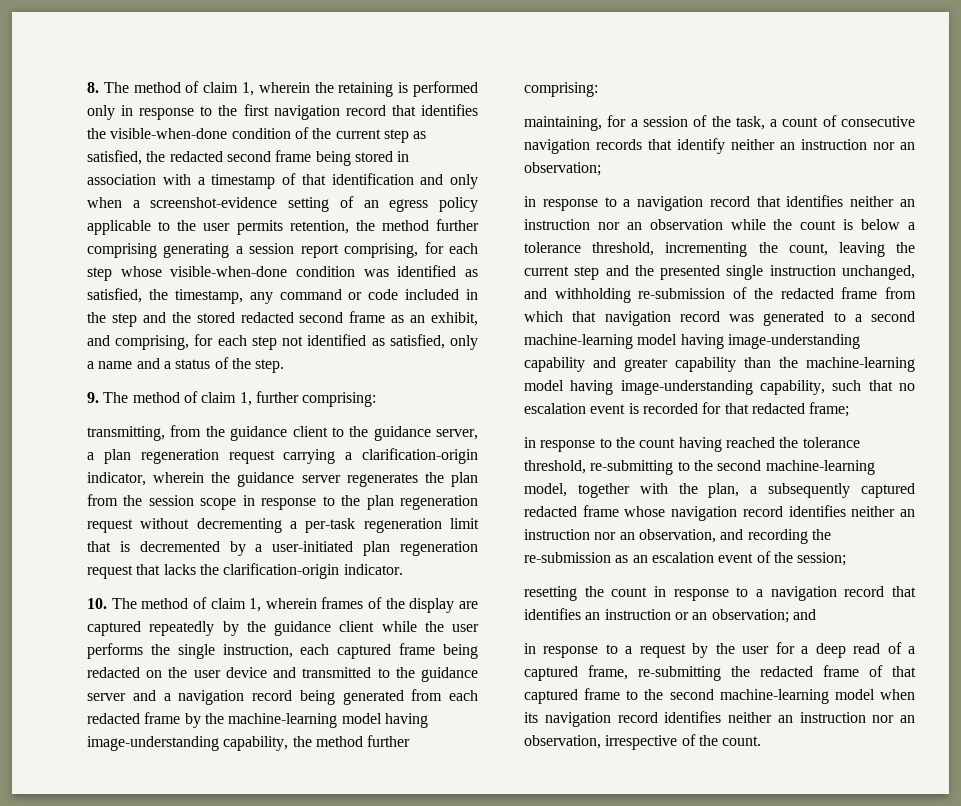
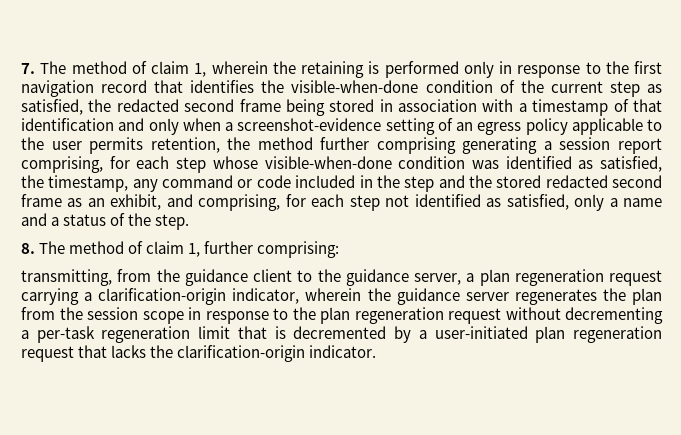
[87,82,99,93] 8. -> [21,63,35,74] 7.
[87,392,99,403] 9. -> [21,243,35,254] 8.
[87,597,478,613] [87,621,479,636] [87,643,478,659] [87,667,479,682] [87,689,478,705] [87,712,428,728] [87,735,411,751] [524,82,598,97] [524,115,915,131] [524,138,915,154] [524,162,601,176] [524,195,915,211] [524,219,916,230] [524,242,916,257] [524,265,915,280] [524,287,916,303] [524,311,915,326] [524,334,860,349] [524,357,915,372] [524,380,915,395] [524,402,850,417] [524,437,860,452] [524,460,875,475] [524,483,915,498] [524,505,915,521] [524,529,831,544] [524,551,847,566] [524,586,916,601] [524,608,816,623] [524,642,915,658] [524,665,916,681] [524,688,915,704] [524,711,915,727] [524,734,762,750] // 10. The method of claim 1, wherein frames of the display are captured repeatedly by the guidance client while the user performs the single instruction, each captured frame being redacted on the user device and transmitted to the guidance server and a navigation record being generated from each redacted frame by the machine-learning model having image-understanding capability, the method further comprising: // maintaining, for a session of the task, a count of consecutive navigation records that identify neither an instruction nor an observation; // in response to a navigation record that identifies neither an instruction nor an observation while the count is below a tolerance threshold, incrementing the count, leaving the current step and the presented single instruction unchanged, and withholding re-submission of the redacted frame from which that navigation record was generated to a second machine-learning model having image-understanding capability and greater capability than the machine-learning model having image-understanding capability, such that no escalation event is recorded for that redacted frame; // in response to the count having reached the tolerance threshold, re-submitting to the second machine-learning model, together with the plan, a subsequently captured redacted frame whose navigation record identifies neither an instruction nor an observation, and recording the re-submission as an escalation event of the session; // resetting the count in response to a navigation record that identifies an instruction or an observation; and // in response to a request by the user for a deep read of a captured frame, re-submitting the redacted frame of that captured frame to the second machine-learning model when its navigation record identifies neither an instruction nor an observation, irrespective of the count. -> (377, 351) none

